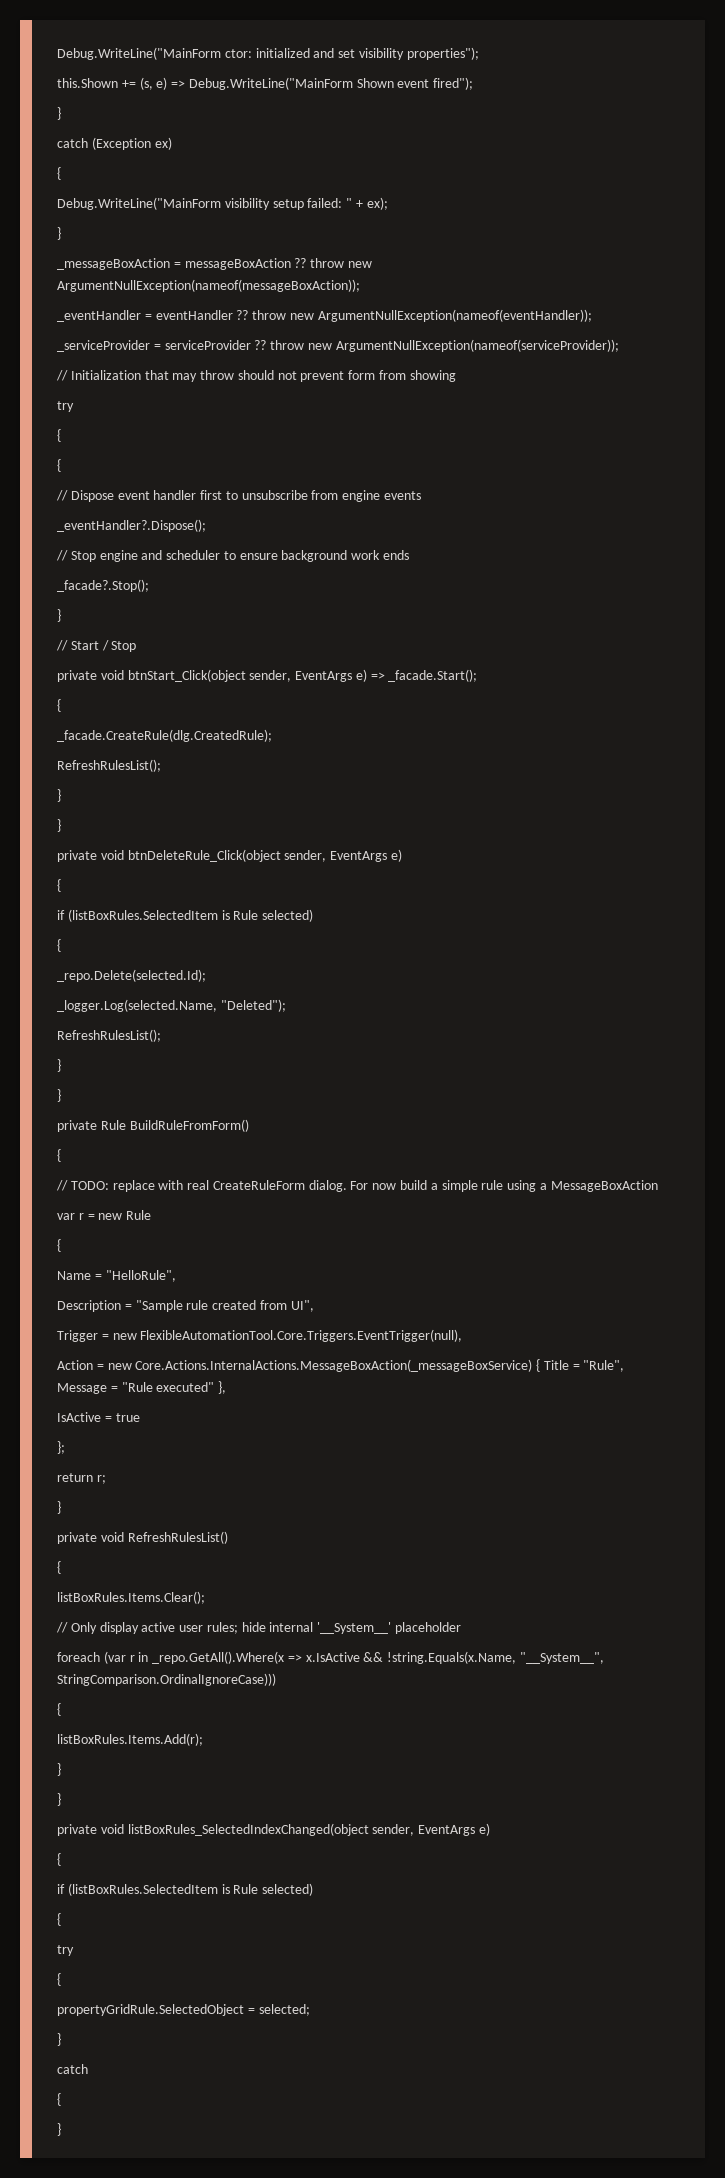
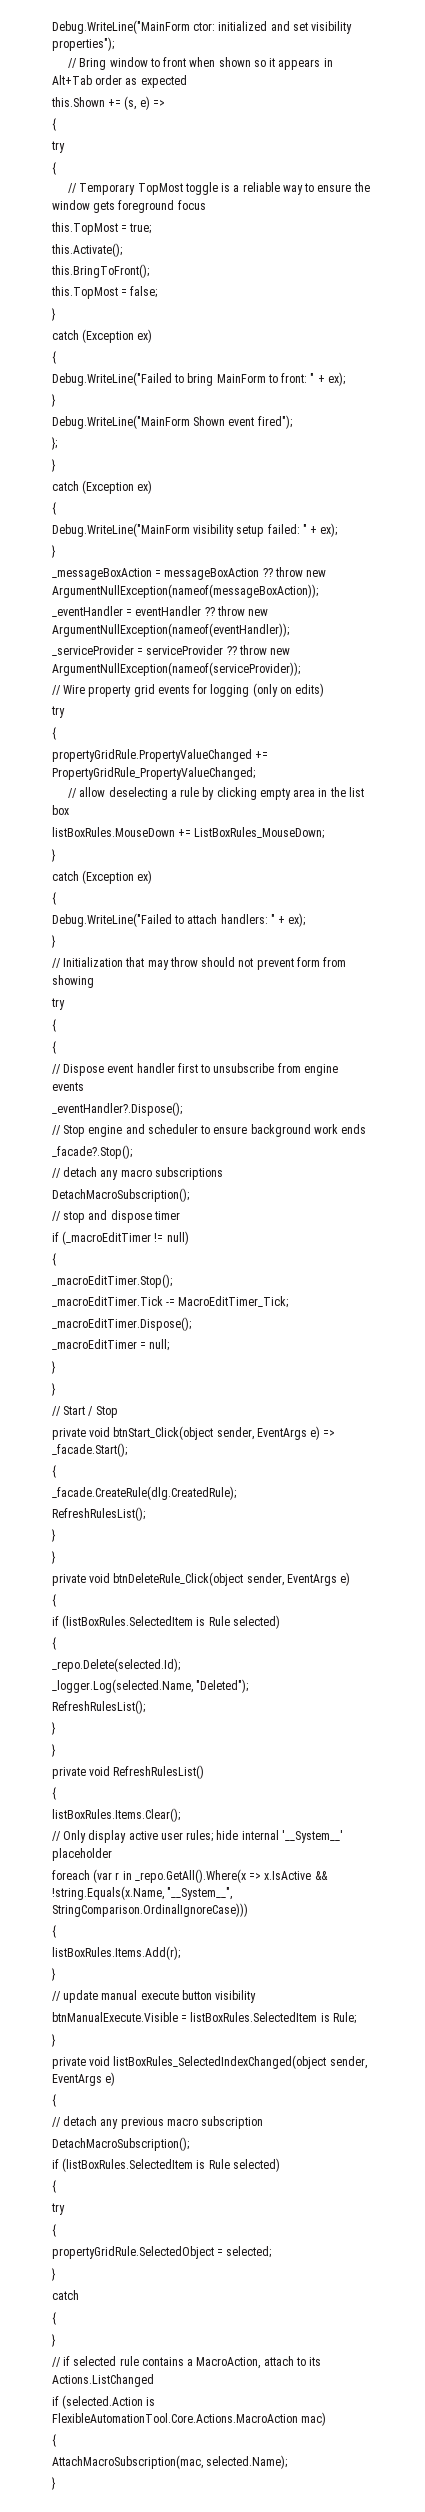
(479, 53) none -> [68,57,333,70] [52,75,187,88] // // Bring window to front when shown so it appears in Alt+Tab order as expected
(186, 84) none -> [52,118,56,131] [51,141,65,153] [52,162,56,175] [68,182,370,195] [52,200,206,213] [51,222,152,235] [51,243,122,257] [51,264,149,278] [51,286,158,299] [51,308,55,321] [52,329,153,343] [52,351,56,364] [52,372,345,386] [51,394,55,407] // { // try // { // // Temporary TopMost toggle is a reliable way to ensure the window gets foreground focus // this.TopMost = true; // this.Activate(); // this.BringToFront(); // this.TopMost = false; // } // catch (Exception ex) // { // Debug.WriteLine("Failed to bring MainForm to front: " + ex); // } //
(474, 83) none -> [51,437,57,450] // };
(619, 345) none -> [52,683,325,697] [51,706,65,718] [52,727,56,740] [52,749,269,762] [52,767,255,780] [68,787,364,800] [52,805,69,815] [52,827,325,839] [51,849,55,862] [52,870,153,884] [52,892,56,905] [52,913,306,927] [51,935,55,948] // // Wire property grid events for logging (only on edits) // try // { // propertyGridRule.PropertyValueChanged += PropertyGridRule_PropertyValueChanged; // // allow deselecting a rule by clicking empty area in the list box // listBoxRules.MouseDown += ListBoxRules_MouseDown; // } // catch (Exception ex) // { // Debug.WriteLine("Failed to attach handlers: " + ex); // }
(149, 585) none -> [52,1167,223,1180] [52,1188,189,1202] [52,1210,180,1223] [52,1231,189,1245] [52,1253,56,1266] [52,1274,172,1288] [52,1296,289,1308] [52,1317,191,1331] [52,1339,170,1351] [51,1361,55,1374] // // detach any macro subscriptions // DetachMacroSubscription(); // // stop and dispose timer // if (_macroEditTimer != null) // { // _macroEditTimer.Stop(); // _macroEditTimer.Tick -= MacroEditTimer_Tick; // _macroEditTimer.Dispose(); // _macroEditTimer = null; // }
[57,1119,249,1132] [57,1149,61,1162] [56,1180,658,1192] [57,1210,152,1220] [57,1239,61,1252] [57,1270,176,1282] [57,1300,314,1312] [57,1329,463,1342] [57,1359,625,1372] [57,1381,227,1394] [57,1412,140,1422] [57,1441,65,1454] [57,1473,106,1484] [57,1501,61,1514] // private Rule BuildRuleFromForm() // { // // TODO: replace with real CreateRuleForm dialog. For now build a simple rule using a MessageBoxAction // var r = new Rule // { // Name = "HelloRule", // Description = "Sample rule created from UI", // Trigger = new FlexibleAutomationTool.Core.Triggers.EventTrigger(null), // Action = new Core.Actions.InternalActions.MessageBoxAction(_messageBoxService) { Title = "Rule", Message = "Rule executed" }, // IsActive = true // }; // return r; // } -> (55, 1750) none
(61, 1769) none -> [52,1990,257,2003] [52,2012,356,2024] // // update manual execute button visibility // btnManualExecute.Visible = listBoxRules.SelectedItem is Rule;
(61, 1859) none -> [52,2116,264,2129] [52,2137,189,2151] // // detach any previous macro subscription // DetachMacroSubscription();
(61, 2129) none -> [52,2356,322,2369] [52,2374,154,2387] [52,2395,156,2409] [52,2412,327,2426] [52,2434,56,2447] [52,2455,288,2469] [51,2477,55,2490] // // if selected rule contains a MacroAction, attach to its Actions.ListChanged // if (selected.Action is FlexibleAutomationTool.Core.Actions.MacroAction mac) // { // AttachMacroSubscription(mac, selected.Name); // }

